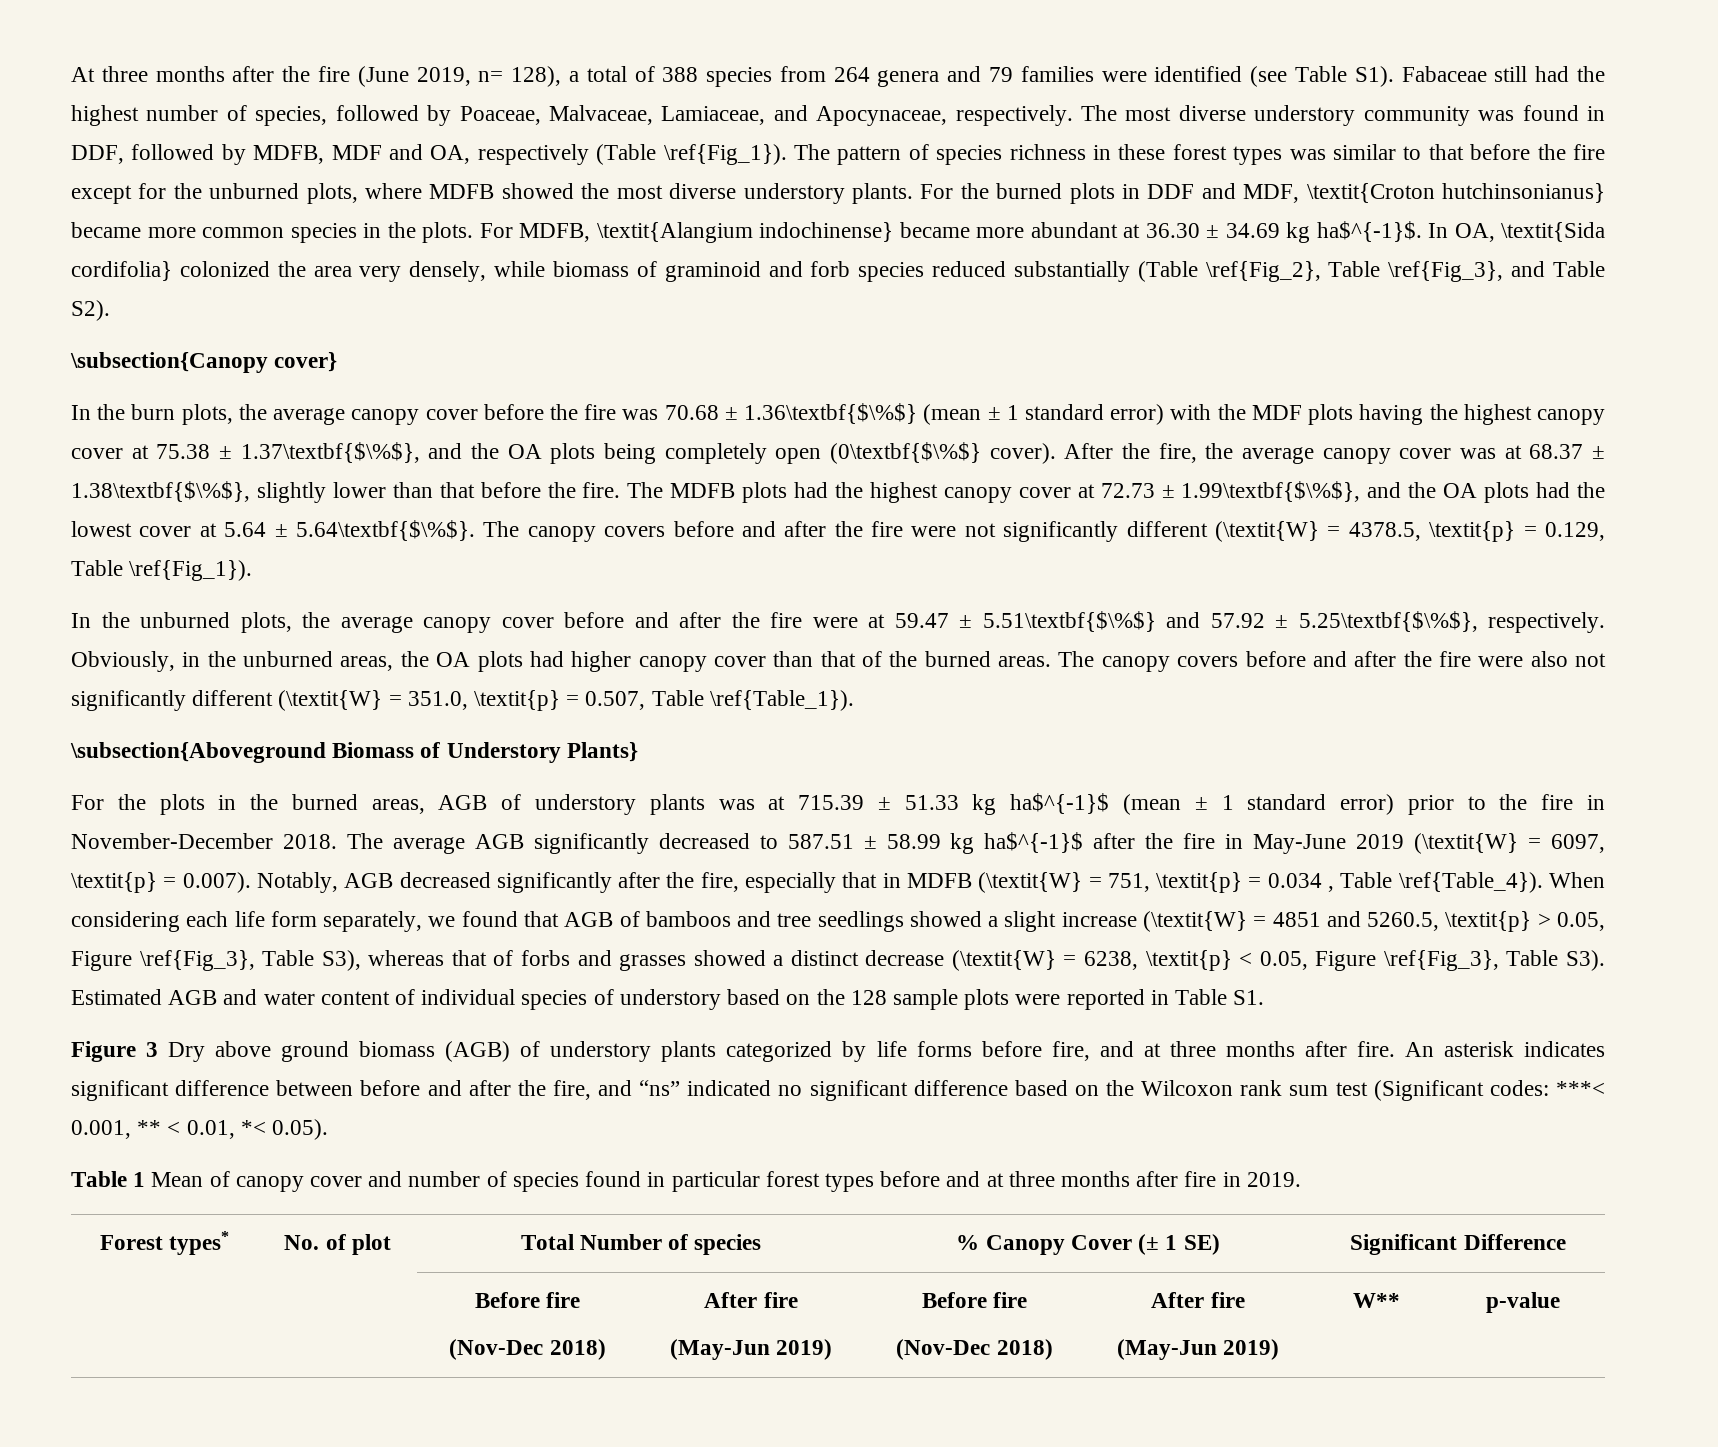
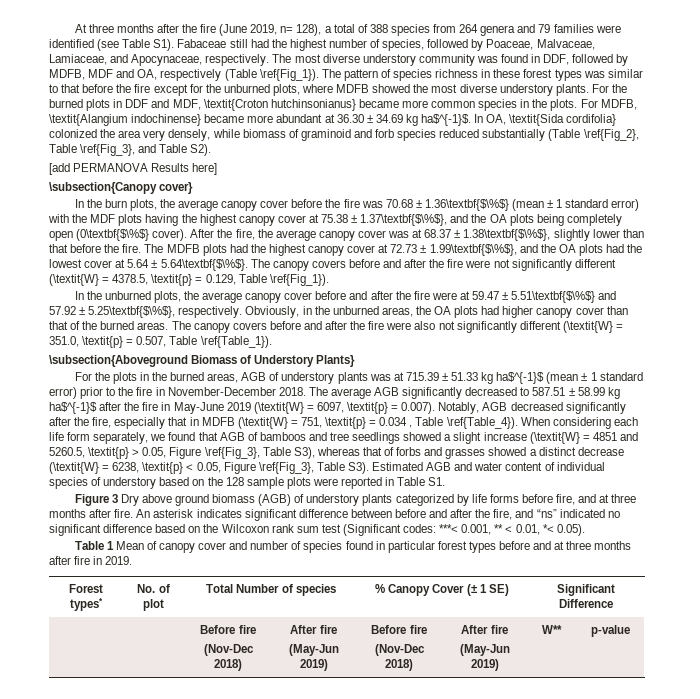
(110, 310) none -> [49,163,218,175] // [add PERMANOVA Results here]

